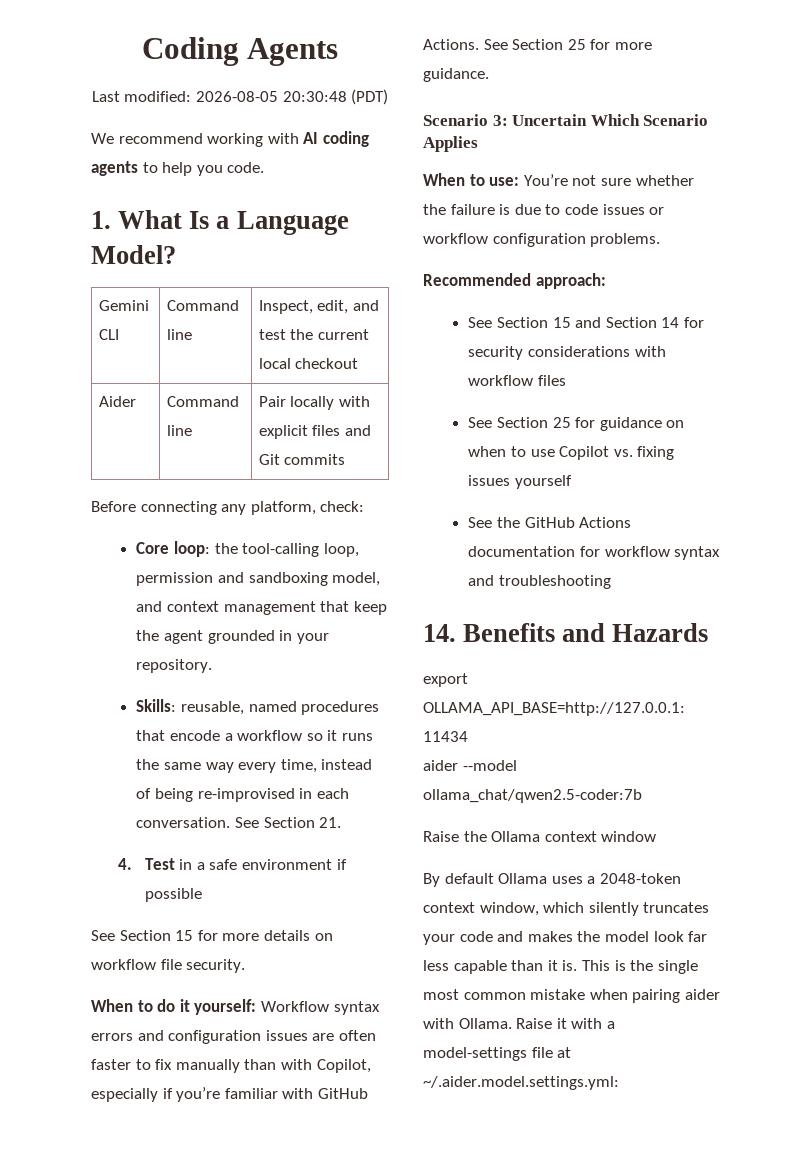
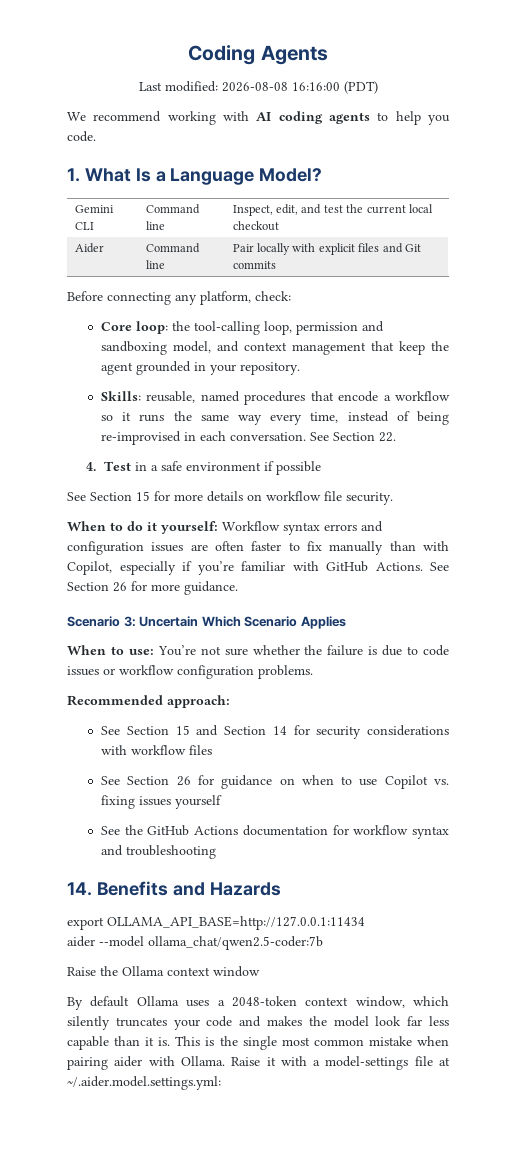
[196,91,347,102] 2026-08-05 20:30:48 -> [221,82,340,92] 2026-08-08 16:16:00
[319,817,342,828] 21. -> [379,432,397,442] 22.
[567,39,586,50] 25 -> [113,582,127,592] 26
[552,417,571,428] 25 -> [176,776,191,786] 26

